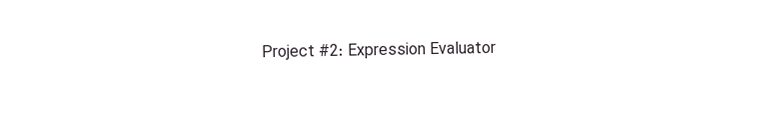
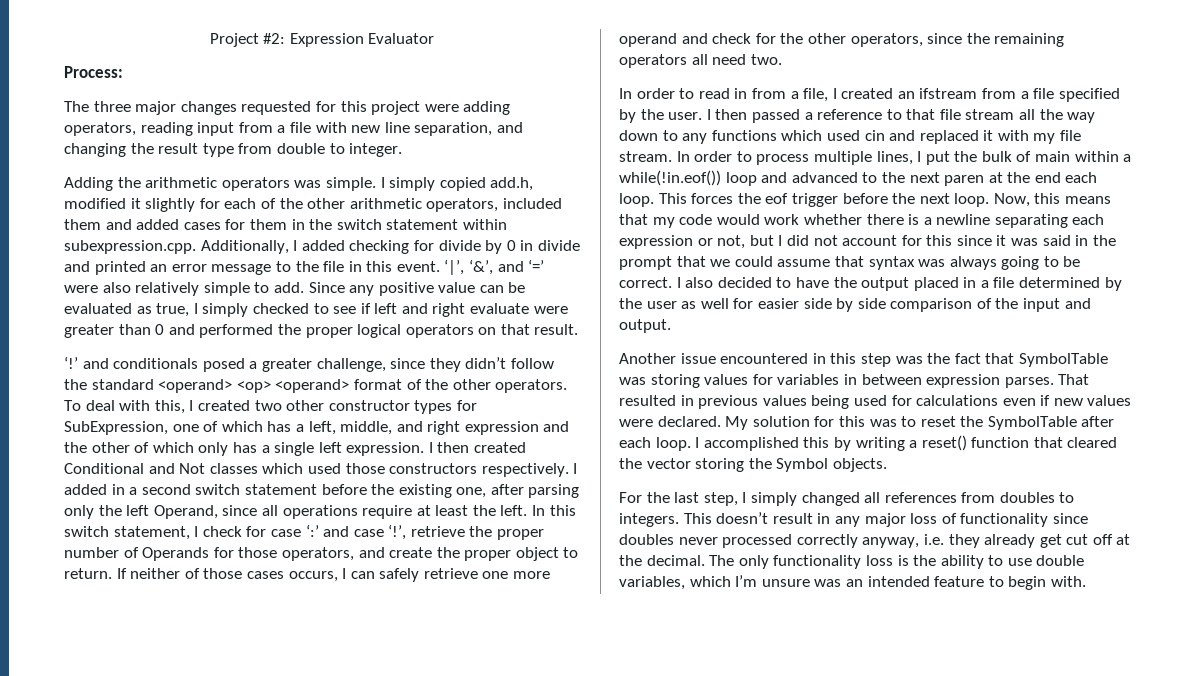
(496, 47) none -> [64,66,123,78] [64,101,511,115] [64,122,523,136] [64,143,403,157] [64,177,534,191] [64,198,562,212] [64,219,507,230] [64,240,580,254] [64,259,545,275] [64,282,526,296] [64,303,568,317] [64,324,579,338] [64,356,554,372] [64,379,568,393] [64,400,477,414] [64,421,570,435] [64,442,527,456] [64,463,578,477] [64,484,580,498] [64,505,576,519] [64,524,545,540] [64,547,579,561] [64,568,551,582] [619,33,1065,47] [619,54,782,68] [619,88,1120,102] [619,109,1096,123] [619,130,1082,144] [619,151,1132,165] [619,170,1098,186] [619,193,1112,207] [619,214,1105,228] [619,235,1116,249] [619,256,1081,270] [619,277,1122,291] [619,298,1091,312] [619,319,671,333] [619,353,1108,367] [619,374,1090,388] [619,395,1132,409] [619,416,1115,430] [619,435,1118,451] [619,458,887,472] [619,492,1075,506] [619,512,1088,527] [619,534,1131,548] [619,555,1085,569] [619,575,1086,590] // Process: // The three major changes requested for this project were adding operators, reading input from a file with new line separation, and changing the result type from double to integer. // Adding the arithmetic operators was simple. I simply copied add.h, modified it slightly for each of the other arithmetic operators, included them and added cases for them in the switch statement within subexpression.cpp. Additionally, I added checking for divide by 0 in divide and printed an error message to the file in this event. ‘|’, ‘&’, and ‘=’ were also relatively simple to add. Since any positive value can be evaluated as true, I simply checked to see if left and right evaluate were greater than 0 and performed the proper logical operators on that result. // ‘!’ and conditionals posed a greater challenge, since they didn’t follow the standard <operand> <op> <operand> format of the other operators. To deal with this, I created two other constructor types for SubExpression, one of which has a left, middle, and right expression and the other of which only has a single left expression. I then created Conditional and Not classes which used those constructors respectively. I added in a second switch statement before the existing one, after parsing only the left Operand, since all operations require at least the left. In this switch statement, I check for case ‘:’ and case ‘!’, retrieve the proper number of Operands for those operators, and create the proper object to return. If neither of those cases occurs, I can safely retrieve one more operand and check for the other operators, since the remaining operators all need two. // In order to read in from a file, I created an ifstream from a file specified by the user. I then passed a reference to that file stream all the way down to any functions which used cin and replaced it with my file stream. In order to process multiple lines, I put the bulk of main within a while(!in.eof()) loop and advanced to the next paren at the end each loop. This forces the eof trigger before the next loop. Now, this means that my code would work whether there is a newline separating each expression or not, but I did not account for this since it was said in the prompt that we could assume that syntax was always going to be correct. I also decided to have the output placed in a file determined by the user as well for easier side by side comparison of the input and output. // Another issue encountered in this step was the fact that SymbolTable was storing values for variables in between expression parses. That resulted in previous values being used for calculations even if new values were declared. My solution for this was to reset the SymbolTable after each loop. I accomplished this by writing a reset() function that cleared the vector storing the Symbol objects. // For the last step, I simply changed all references from doubles to integers. This doesn’t result in any major loss of functionality since doubles never processed correctly anyway, i.e. they already get cut off at the decimal. The only functionality loss is the ability to use double variables, which I’m unsure was an intended feature to begin with.

